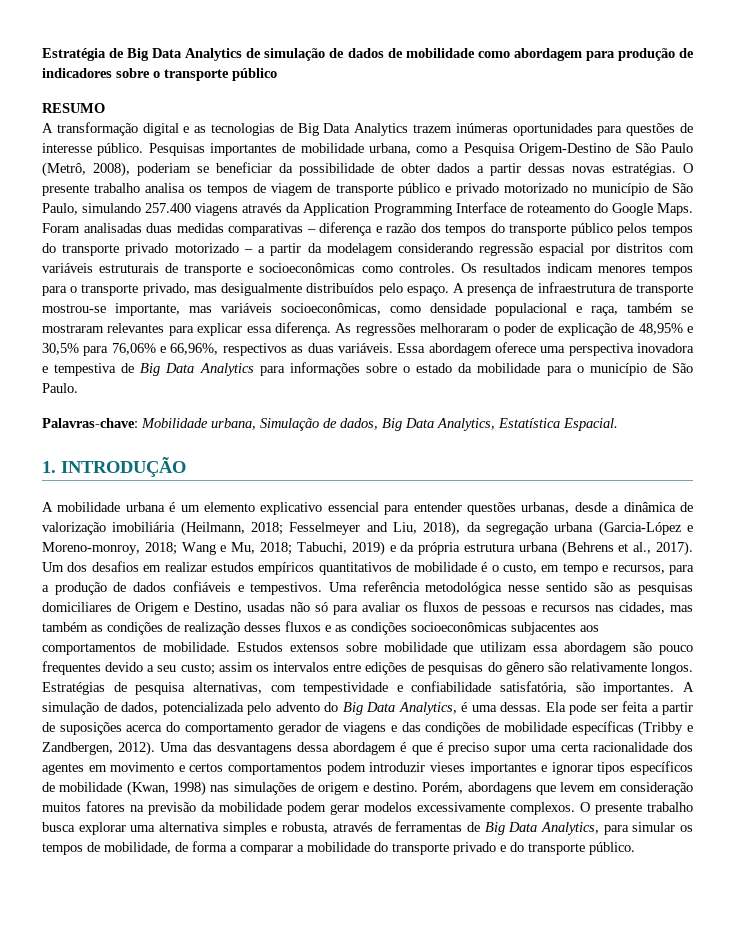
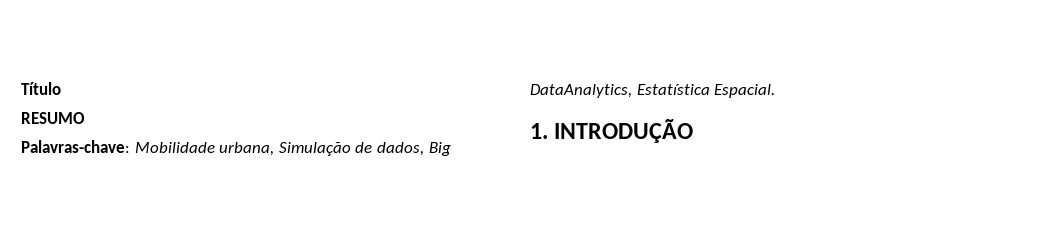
[42,48,695,61] [42,68,277,81] [42,103,105,113] [42,122,693,136] [42,143,693,156] [42,162,693,177] [42,183,693,196] [42,202,694,216] [42,222,694,236] [42,243,694,256] [42,263,693,276] [42,282,693,296] [42,303,693,316] [42,322,693,336] [42,342,694,356] [42,362,694,376] [42,383,78,393] Estratégia de Big Data Analytics de simulação de dados de mobilidade como abordagem para produção de indicadores sobre o transporte público // RESUMO // A transformação digital e as tecnologias de Big Data Analytics trazem inúmeras oportunidades para questões de interesse público. Pesquisas importantes de mobilidade urbana, como a Pesquisa Origem-Destino de São Paulo (Metrô, 2008), poderiam se beneficiar da possibilidade de obter dados a partir dessas novas estratégias. O presente trabalho analisa os tempos de viagem de transporte público e privado motorizado no município de São Paulo, simulando 257.400 viagens através da Application Programming Interface de roteamento do Google Maps. Foram analisadas duas medidas comparativas – diferença e razão dos tempos do transporte público pelos tempos do transporte privado motorizado – a partir da modelagem considerando regressão espacial por distritos com variáveis estruturais de transporte e socioeconômicas como controles. Os resultados indicam menores tempos para o transporte privado, mas desigualmente distribuídos pelo espaço. A presença de infraestrutura de transporte mostrou-se importante, mas variáveis socioeconômicas, como densidade populacional e raça, também se mostraram relevantes para explicar essa diferença. As regressões melhoraram o poder de explicação de 48,95% e 30,5% para 76,06% e 66,96%, respectivos as duas variáveis. Essa abordagem oferece uma perspectiva inovadora e tempestiva de Big Data Analytics para informações sobre o estado da mobilidade para o município de São Paulo. -> [21,82,61,95] [21,112,85,124] Título // RESUMO
[405,418,495,431] Data Analytics, -> [530,84,632,98] DataAnalytics,
[42,502,693,515] [42,521,693,536] [42,541,693,556] [42,561,694,575] [42,581,693,595] [42,601,693,615] [42,621,599,635] [42,642,693,655] [42,661,693,675] [42,681,694,695] [42,701,693,715] [42,721,694,736] [42,741,693,756] [42,761,694,775] [42,781,693,796] [42,801,693,815] [42,821,693,835] [42,841,635,855] // A mobilidade urbana é um elemento explicativo essencial para entender questões urbanas, desde a dinâmica de valorização imobiliária (Heilmann, 2018; Fesselmeyer and Liu, 2018), da segregação urbana (Garcia-López e Moreno-monroy, 2018; Wang e Mu, 2018; Tabuchi, 2019) e da própria estrutura urbana (Behrens et al., 2017). Um dos desafios em realizar estudos empíricos quantitativos de mobilidade é o custo, em tempo e recursos, para a produção de dados confiáveis e tempestivos. Uma referência metodológica nesse sentido são as pesquisas domiciliares de Origem e Destino, usadas não só para avaliar os fluxos de pessoas e recursos nas cidades, mas também as condições de realização desses fluxos e as condições socioeconômicas subjacentes aos comportamentos de mobilidade. Estudos extensos sobre mobilidade que utilizam essa abordagem são pouco frequentes devido a seu custo; assim os intervalos entre edições de pesquisas do gênero são relativamente longos. Estratégias de pesquisa alternativas, com tempestividade e confiabilidade satisfatória, são importantes. A simulação de dados, potencializada pelo advento do Big Data Analytics, é uma dessas. Ela pode ser feita a partir de suposições acerca do comportamento gerador de viagens e das condições de mobilidade específicas (Tribby e Zandbergen, 2012). Uma das desvantagens dessa abordagem é que é preciso supor uma certa racionalidade dos agentes em movimento e certos comportamentos podem introduzir vieses importantes e ignorar tipos específicos de mobilidade (Kwan, 1998) nas simulações de origem e destino. Porém, abordagens que levem em consideração muitos fatores na previsão da mobilidade podem gerar modelos excessivamente complexos. O presente trabalho busca explorar uma alternativa simples e robusta, através de ferramentas de Big Data Analytics, para simular os tempos de mobilidade, de forma a comparar a mobilidade do transporte privado e do transporte público. -> (694, 131) none

